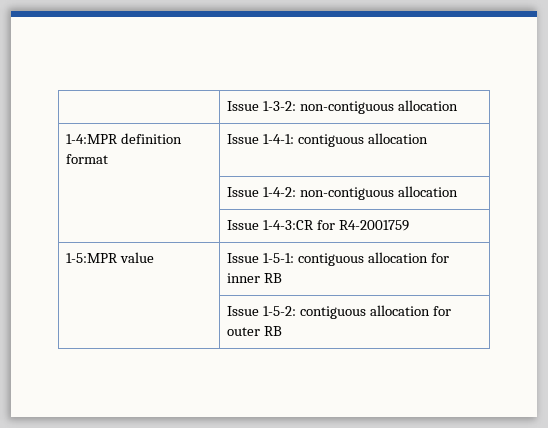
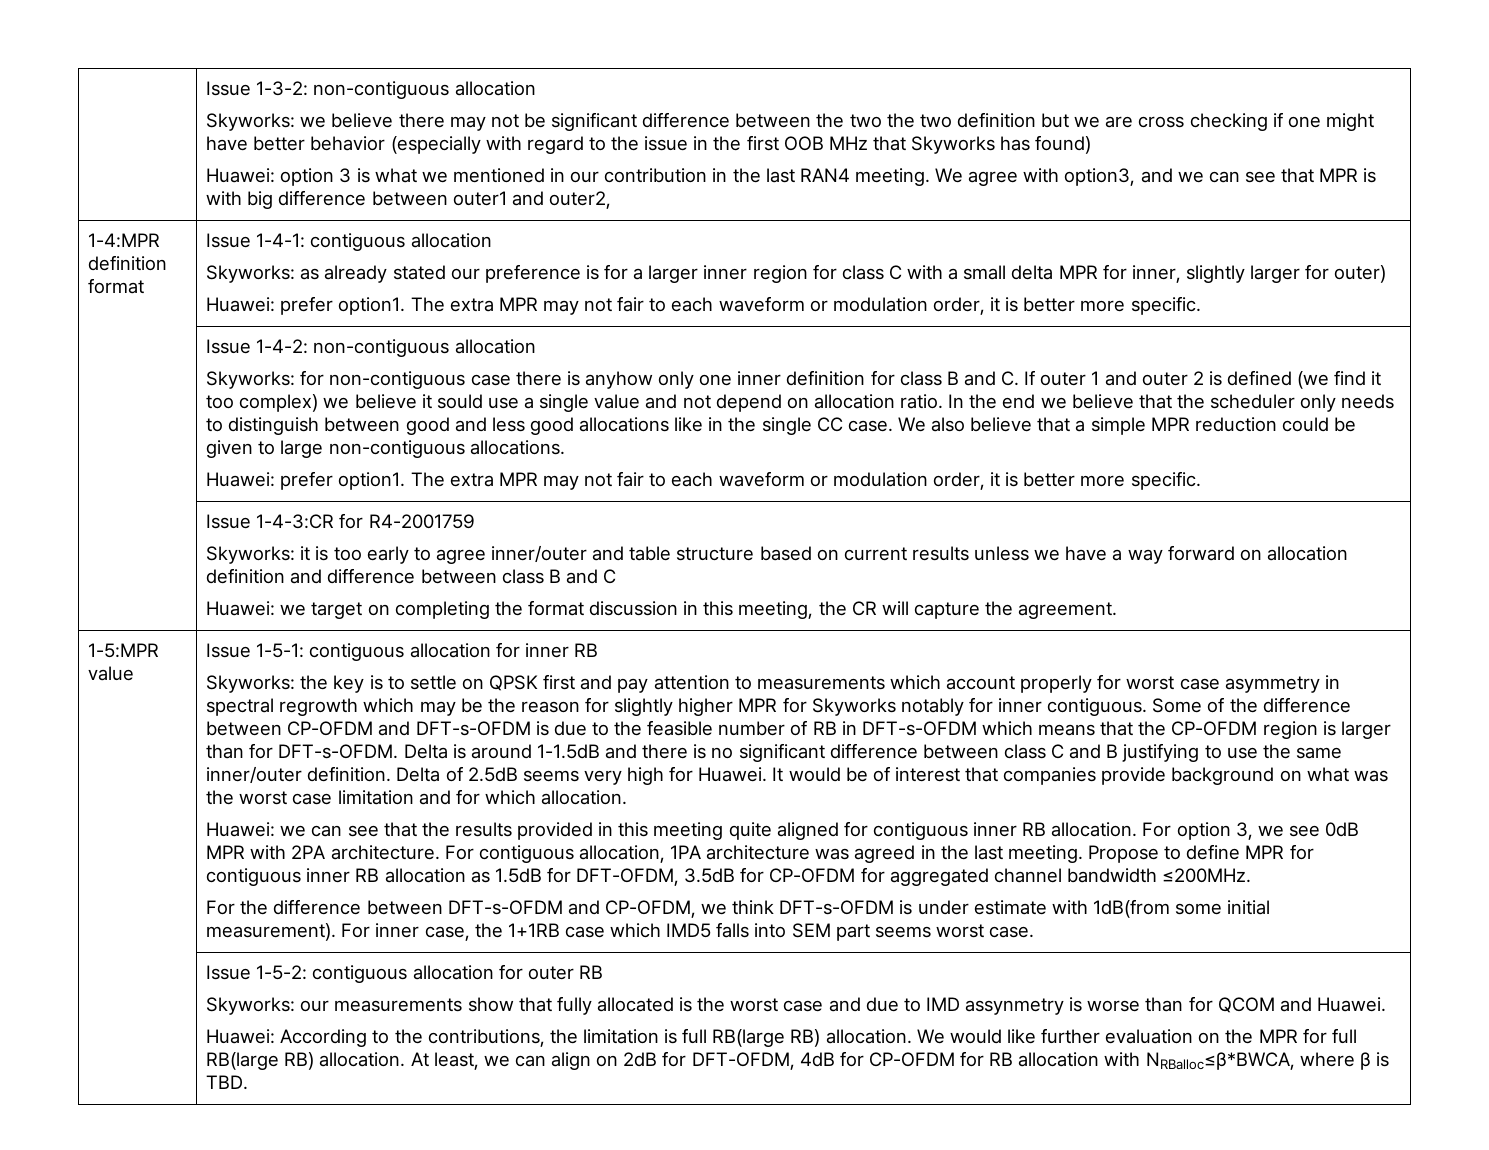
(459, 105) none -> [206,112,1374,131] [206,135,1092,154] [206,168,1377,186] [206,190,611,209] // Skyworks: we believe there may not be significant difference between the two the two definition but we are cross checking if one might have better behavior (especially with regard to the issue in the first OOB MHz that Skyworks has found) // Huawei: option 3 is what we mentioned in our contribution in the last RAN4 meeting. We agree with option3, and we can see that MPR is with big difference between outer1 and outer2,
[227,186,459,200] [227,220,410,231] // | Issue 1-4-2: non-contiguous allocation // | Issue 1-4-3:CR for R4-2001759 -> [206,264,1387,283] [206,296,1201,315] [206,339,536,357] [206,370,1382,389] [206,394,1395,412] [206,417,1357,435] [206,440,565,458] [206,471,1201,490] [206,513,475,529] [206,545,1348,564] [206,568,617,584] [206,600,1118,619] // Skyworks: as already stated our preference is for a larger inner region for class C with a small delta MPR for inner, slightly larger for outer) // Huawei: prefer option1. The extra MPR may not fair to each waveform or modulation order, it is better more specific. // | Issue 1-4-2: non-contiguous allocation // Skyworks: for non-contiguous case there is anyhow only one inner definition for class B and C. If outer 1 and outer 2 is defined (we find it too complex) we believe it sould use a single value and not depend on allocation ratio. In the end we believe that the scheduler only needs to distinguish between good and less good allocations like in the single CC case. We also believe that a simple MPR reduction could be given to large non-contiguous allocations. // Huawei: prefer option1. The extra MPR may not fair to each waveform or modulation order, it is better more specific. // | Issue 1-4-3:CR for R4-2001759 // Skyworks: it is too early to agree inner/outer and table structure based on current results unless we have a way forward on allocation definition and difference between class B and C // Huawei: we target on completing the format discussion in this meeting, the CR will capture the agreement.
(283, 278) none -> [206,674,1340,693] [206,697,1351,716] [206,720,1391,739] [206,743,1342,762] [206,766,1388,785] [206,789,628,805] [206,821,1360,840] [206,844,1314,863] [206,867,1252,886] [206,899,1271,918] [206,922,1035,941] // Skyworks: the key is to settle on QPSK first and pay attention to measurements which account properly for worst case asymmetry in spectral regrowth which may be the reason for slightly higher MPR for Skyworks notably for inner contiguous. Some of the difference between CP-OFDM and DFT-s-OFDM is due to the feasible number of RB in DFT-s-OFDM which means that the CP-OFDM region is larger than for DFT-s-OFDM. Delta is around 1-1.5dB and there is no significant difference between class C and B justifying to use the same inner/outer definition. Delta of 2.5dB seems very high for Huawei. It would be of interest that companies provide background on what was the worst case limitation and for which allocation. // Huawei: we can see that the results provided in this meeting quite aligned for contiguous inner RB allocation. For option 3, we see 0dB MPR with 2PA architecture. For contiguous allocation, 1PA architecture was agreed in the last meeting. Propose to define MPR for contiguous inner RB allocation as 1.5dB for DFT-OFDM, 3.5dB for CP-OFDM for aggregated channel bandwidth ≤200MHz. // For the difference between DFT-s-OFDM and CP-OFDM, we think DFT-s-OFDM is under estimate with 1dB(from some initial measurement). For inner case, the 1+1RB case which IMD5 falls into SEM part seems worst case.
(283, 331) none -> [206,996,1386,1015] [206,1028,1357,1047] [206,1051,1389,1070] [206,1075,249,1090] // Skyworks: our measurements show that fully allocated is the worst case and due to IMD assynmetry is worse than for QCOM and Huawei. // Huawei: According to the contributions, the limitation is full RB(large RB) allocation. We would like further evaluation on the MPR for full RB(large RB) allocation. At least, we can align on 2dB for DFT-OFDM, 4dB for CP-OFDM for RB allocation with NRBalloc≤β*BWCA, where β is TBD.

